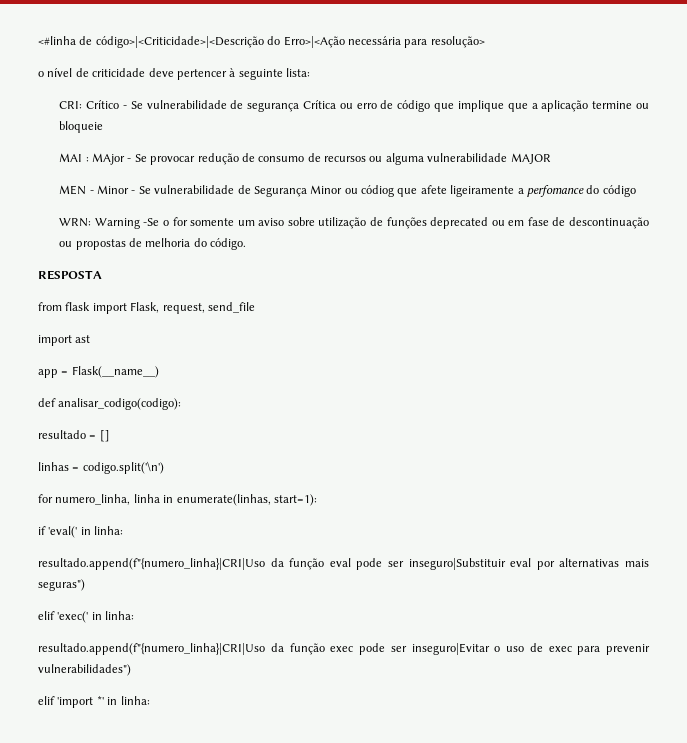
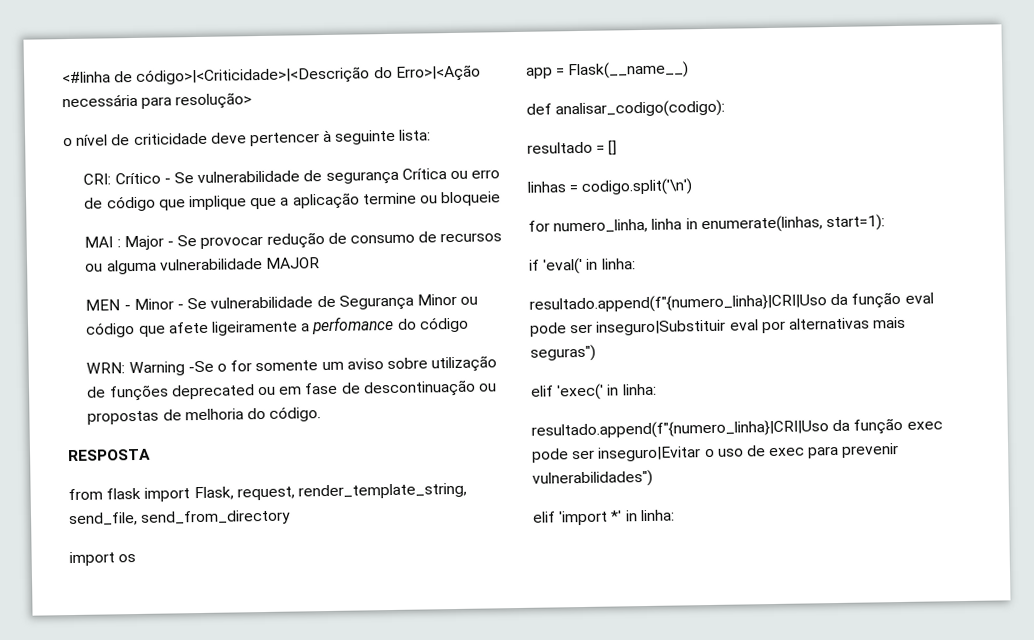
[92,153,126,165] MAjor -> [123,235,164,251] Major
[361,185,395,197] códiog -> [85,322,136,338] código
[207,302,255,313] [38,335,91,346] send_file // import ast -> [297,482,467,500] [68,509,292,527] [69,551,137,567] render_template_string, send_file, send_from_directory // import os

